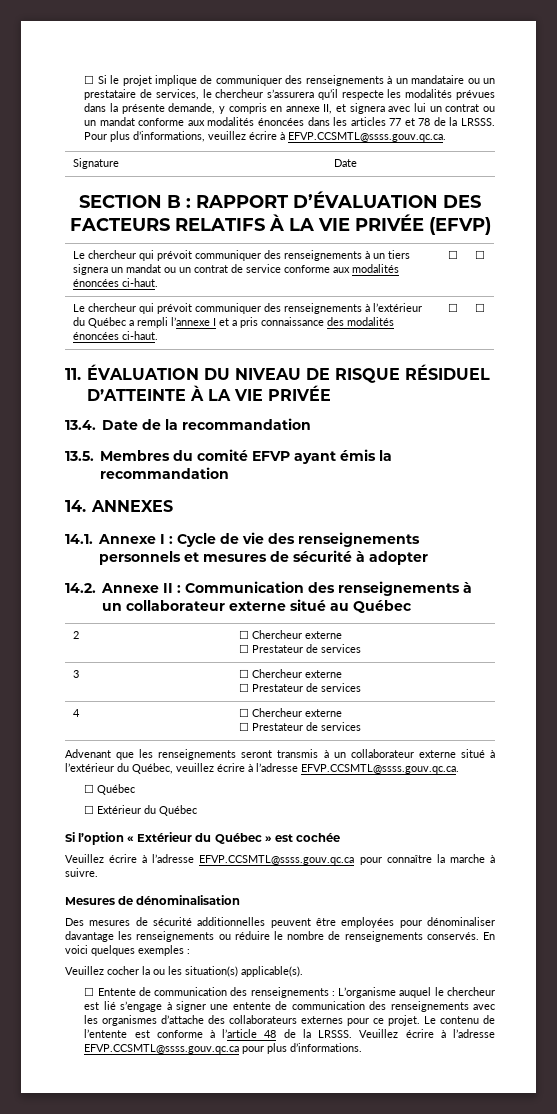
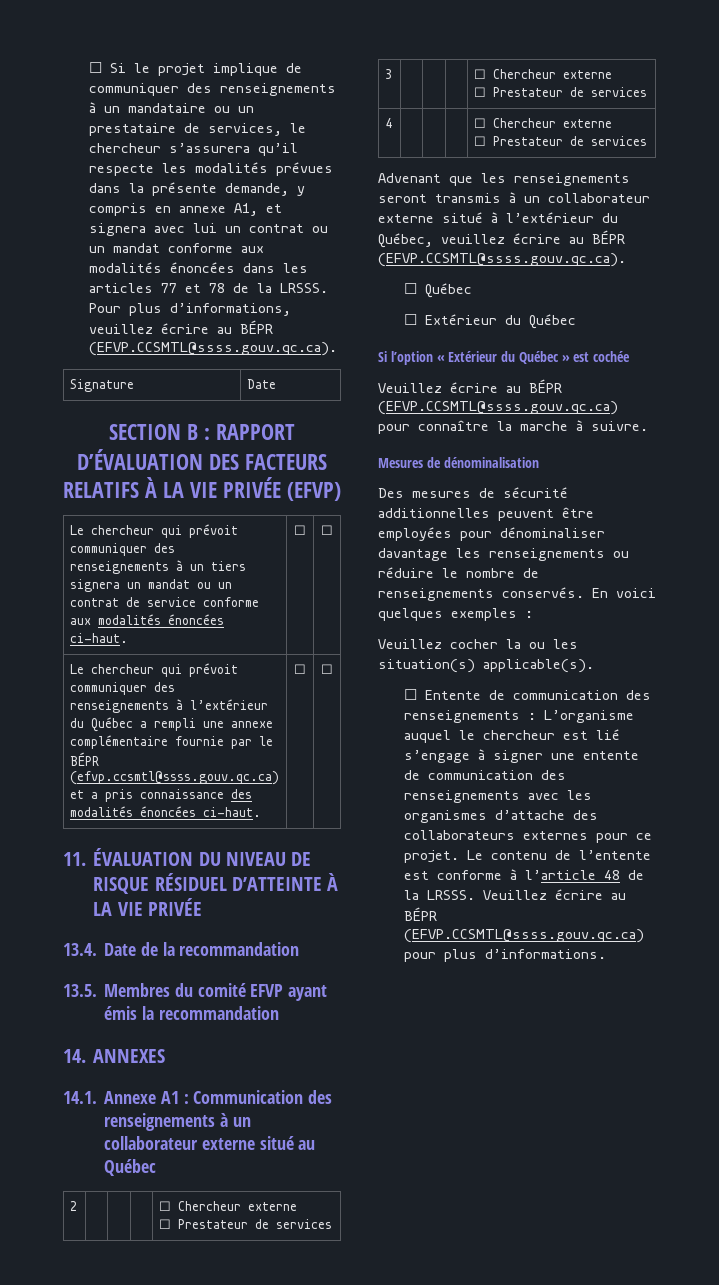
[323,104,333,114] II, -> [234,203,259,216] A1,
[280,132,447,142] à EFVP.CCSMTL@ssss.gouv.qc.ca. -> [217,320,274,334] [89,342,338,356] au BÉPR (EFVP.CCSMTL@ssss.gouv.qc.ca).
[171,317,217,326] l’annexe I -> [202,721,273,728] [69,735,273,749] [69,752,99,766] [69,771,279,785] une annexe complémentaire fournie par le BÉPR (efvp.ccsmtl@ssss.gouv.qc.ca)
[159,532,420,547] [98,550,428,565] [65,583,173,593] I : Cycle de vie des renseignements personnels et mesures de sécurité à adopter // 14.2. Annexe II -> [160,1091,179,1104] A1
[248,763,459,774] à l’adresse EFVP.CCSMTL@ssss.gouv.qc.ca. -> [569,230,625,244] [378,253,626,267] au BÉPR (EFVP.CCSMTL@ssss.gouv.qc.ca).
[142,854,355,865] à l’adresse EFVP.CCSMTL@ssss.gouv.qc.ca -> [506,379,562,393] [378,401,618,415] au BÉPR (EFVP.CCSMTL@ssss.gouv.qc.ca)
[440,1029,495,1038] [84,1044,240,1054] à l’adresse EFVP.CCSMTL@ssss.gouv.qc.ca -> [611,893,627,900] [404,907,438,921] [404,929,645,943] au BÉPR (EFVP.CCSMTL@ssss.gouv.qc.ca)

